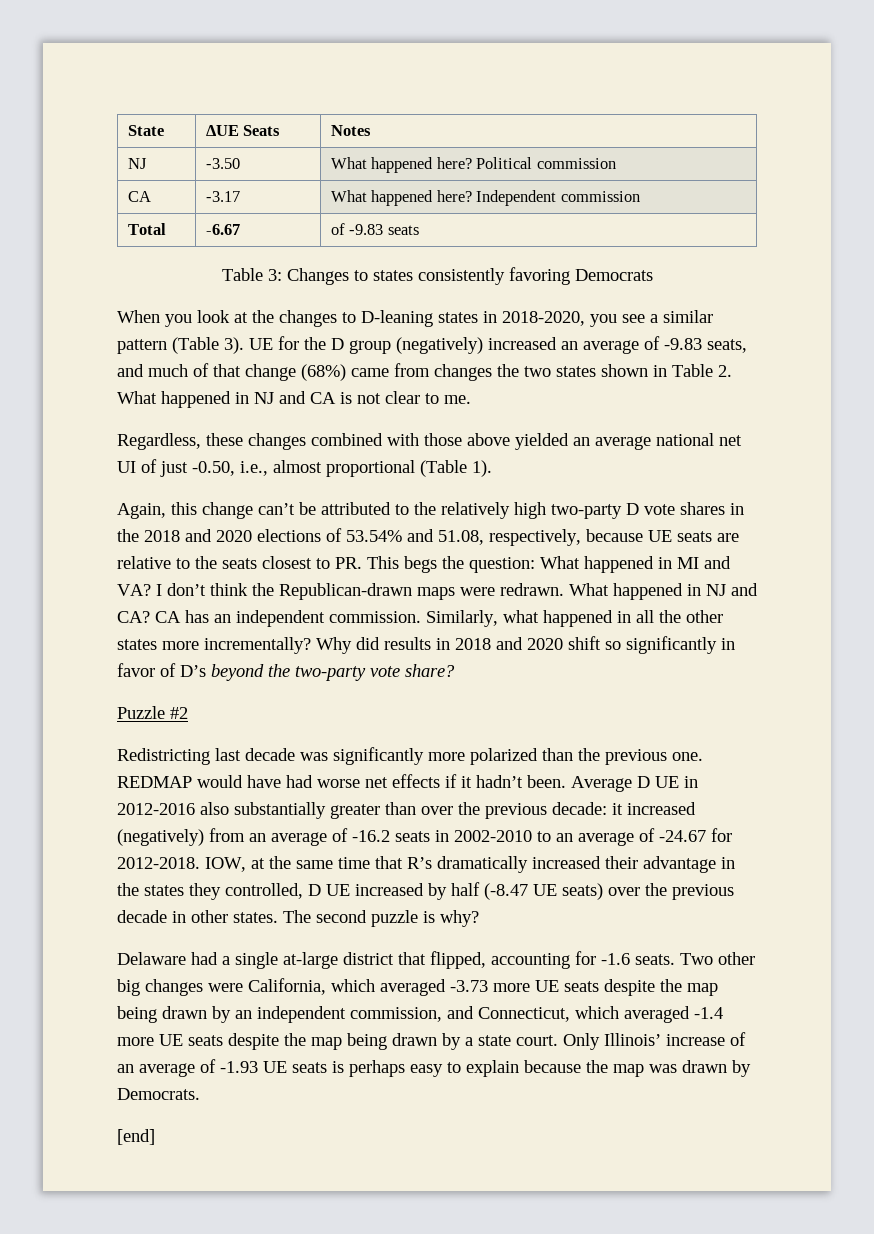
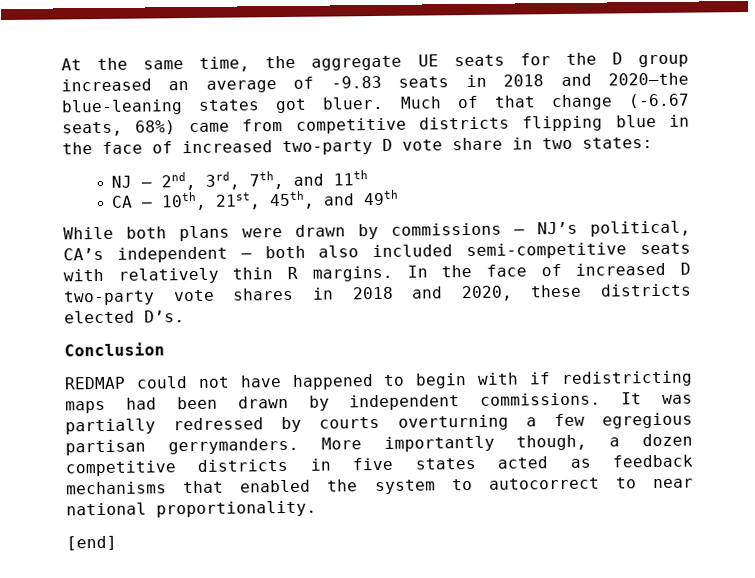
[127,125,164,136] [205,125,281,136] [330,125,371,136] [127,158,147,169] [205,158,240,169] [330,157,616,173] [127,191,151,202] [205,191,240,202] [330,190,640,206] [127,223,166,235] [205,224,240,235] [330,223,419,235] [221,267,653,285] [117,310,713,327] [117,337,273,354] State | ΔUE Seats | Notes // NJ | -3.50 | What happened here? Political commission // CA | -3.17 | What happened here? Independent commission // Total | -6.67 | of -9.83 seats // Table 3: Changes to states consistently favoring Democrats // When you look at the changes to D-leaning states in 2018-2020, you see a similar pattern (Table 3). UE -> [61,54,505,72] At the same time, the aggregate UE seats
[396,337,483,354] (negatively) -> (689, 61) none
[707,339,747,353] [117,363,732,381] [117,391,471,408] [117,433,742,450] [117,459,492,477] [117,502,744,519] [117,528,739,546] [117,556,731,573] [117,583,758,600] [117,610,723,627] [117,636,735,654] [117,663,455,681] [117,706,188,719] [117,747,703,765] [117,774,698,792] [117,802,696,819] [117,828,732,846] [117,856,735,873] [117,882,734,900] [117,910,479,927] [117,951,755,969] [117,978,718,996] [117,1006,723,1023] [117,1032,746,1050] [117,1059,751,1077] [117,1088,200,1100] seats, and much of that change (68%) came from changes the two states shown in Table 2. What happened in NJ and CA is not clear to me. // Regardless, these changes combined with those above yielded an average national net UI of just -0.50, i.e., almost proportional (Table 1). // Again, this change can’t be attributed to the relatively high two-party D vote shares in the 2018 and 2020 elections of 53.54% and 51.08, respectively, because UE seats are relative to the seats closest to PR. This begs the question: What happened in MI and VA? I don’t think the Republican-drawn maps were redrawn. What happened in NJ and CA? CA has an independent commission. Similarly, what happened in all the other states more incrementally? Why did results in 2018 and 2020 shift so significantly in favor of D’s beyond the two-party vote share? // Puzzle #2 // Redistricting last decade was significantly more polarized than the previous one. REDMAP would have had worse net effects if it hadn’t been. Average D UE in 2012-2016 also substantially greater than over the previous decade: it increased (negatively) from an average of -16.2 seats in 2002-2010 to an average of -24.67 for 2012-2018. IOW, at the same time that R’s dramatically increased their advantage in the states they controlled, D UE increased by half (-8.47 UE seats) over the previous decade in other states. The second puzzle is why? // Delaware had a single at-large district that flipped, accounting for -1.6 seats. Two other big changes were California, which averaged -3.73 more UE seats despite the map being drawn by an independent commission, and Connecticut, which averaged -1.4 more UE seats despite the map being drawn by a state court. Only Illinois’ increase of an average of -1.93 UE seats is perhaps easy to explain because the map was drawn by Democrats. -> [398,72,690,88] [61,93,690,116] [62,114,690,137] [62,137,653,156] [111,170,369,191] [111,189,400,211] [63,220,691,242] [63,242,691,263] [63,262,691,284] [64,283,692,306] [64,310,185,324] [64,342,165,357] [64,370,694,390] [65,392,693,414] [65,412,693,435] [65,433,693,456] [65,454,694,477] [66,477,694,495] [66,500,317,518] seats in 2018 and 2020—the blue-leaning states got bluer. Much of that change (-6.67 seats, 68%) came from competitive districts flipping blue in the face of increased two-party D vote share in two states: // NJ – 2nd, 3rd, 7th, and 11th // CA – 10th, 21st, 45th, and 49th // While both plans were drawn by commissions – NJ’s political, CA’s independent – both also included semi-competitive seats with relatively thin R margins. In the face of increased D two-party vote shares in 2018 and 2020, these districts elected D’s. // Conclusion // REDMAP could not have happened to begin with if redistricting maps had been drawn by independent commissions. It was partially redressed by courts overturning a few egregious partisan gerrymanders. More importantly though, a dozen competitive districts in five states acted as feedback mechanisms that enabled the system to autocorrect to near national proportionality.

